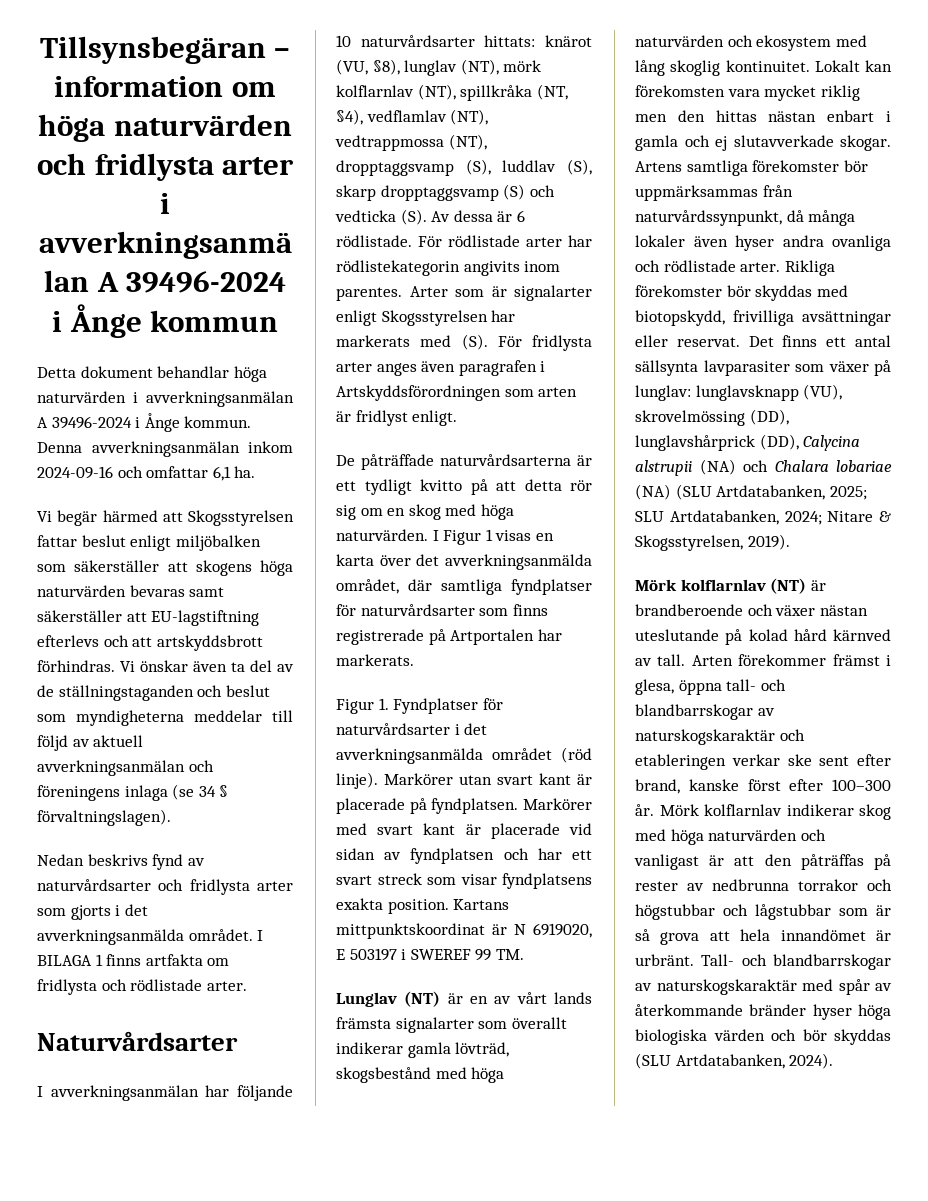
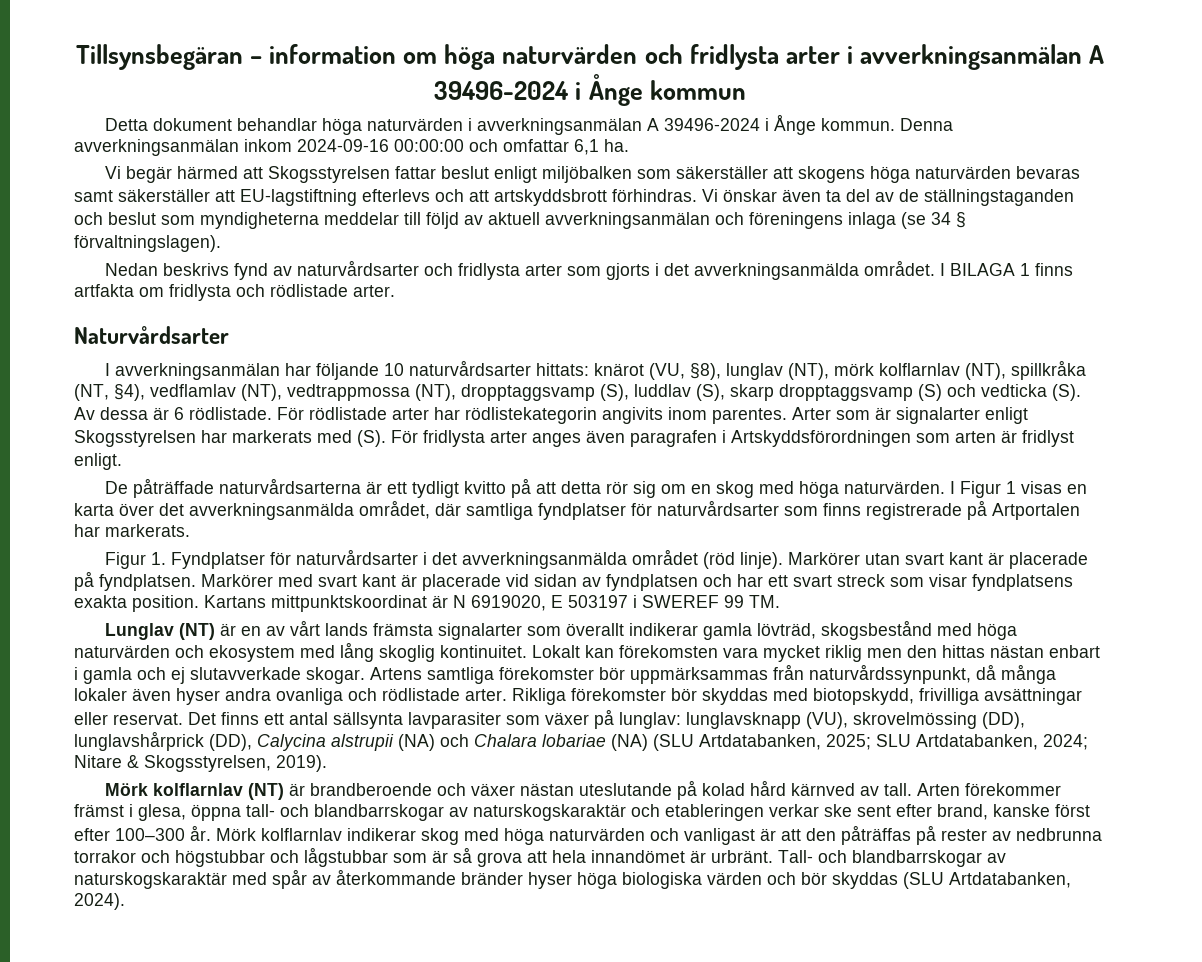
(113, 472) none -> [394,139,464,152] 00:00:00

